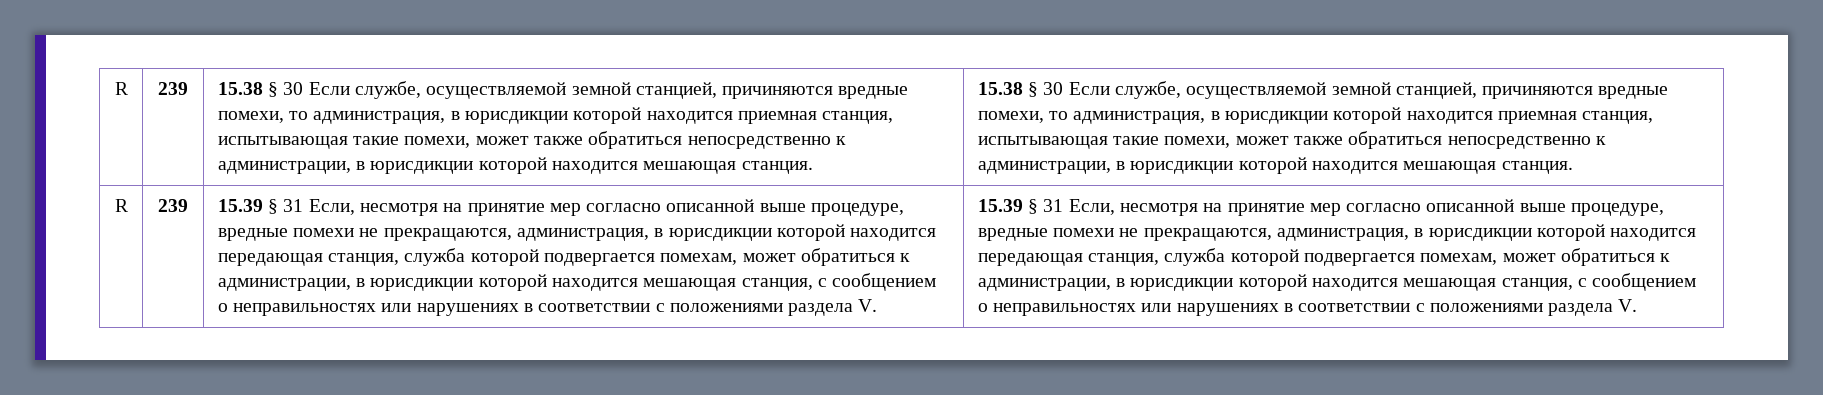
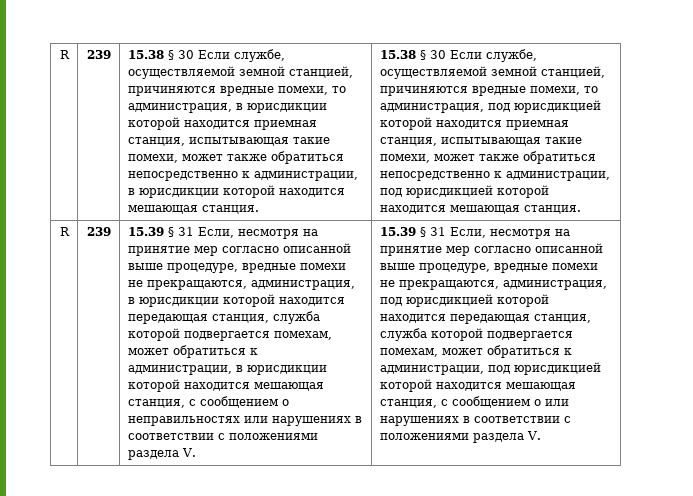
[1210,111,1329,124] в юрисдикции -> [487,100,601,113] под юрисдикцией
[1116,161,1234,174] в юрисдикции -> [379,185,493,198] под юрисдикцией
[1414,228,1532,241] в юрисдикции -> [379,294,493,307] под юрисдикцией
[1116,273,1697,291] [977,303,1137,316] в юрисдикции которой находится мешающая станция, с сообщением о неправильностях -> [487,362,601,375] [379,379,576,392] [379,396,541,408] под юрисдикцией которой находится мешающая станция, с сообщением о

